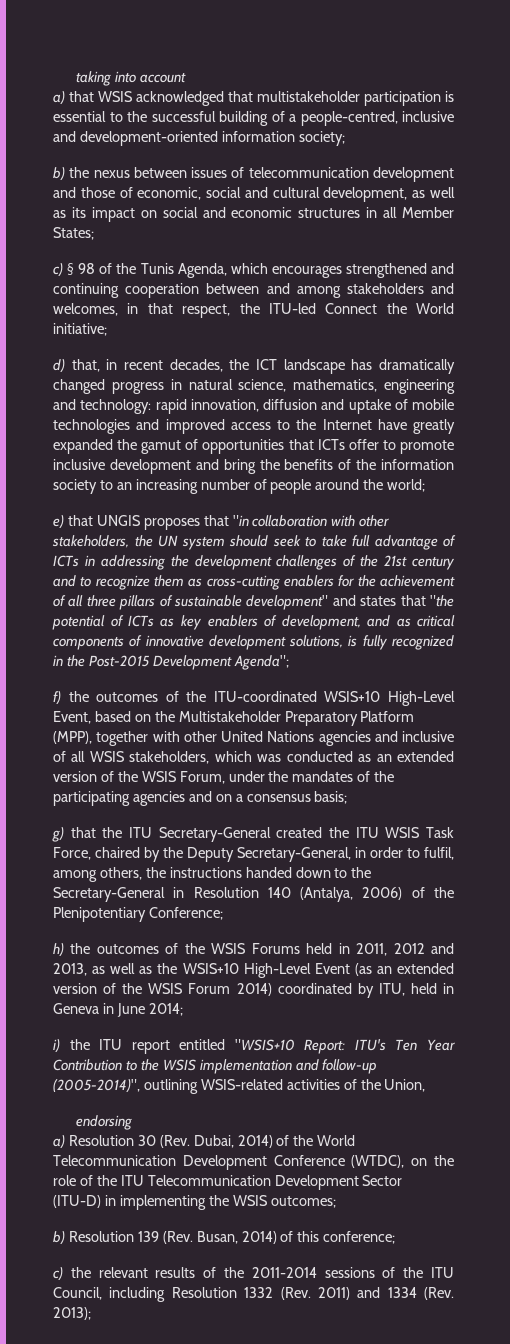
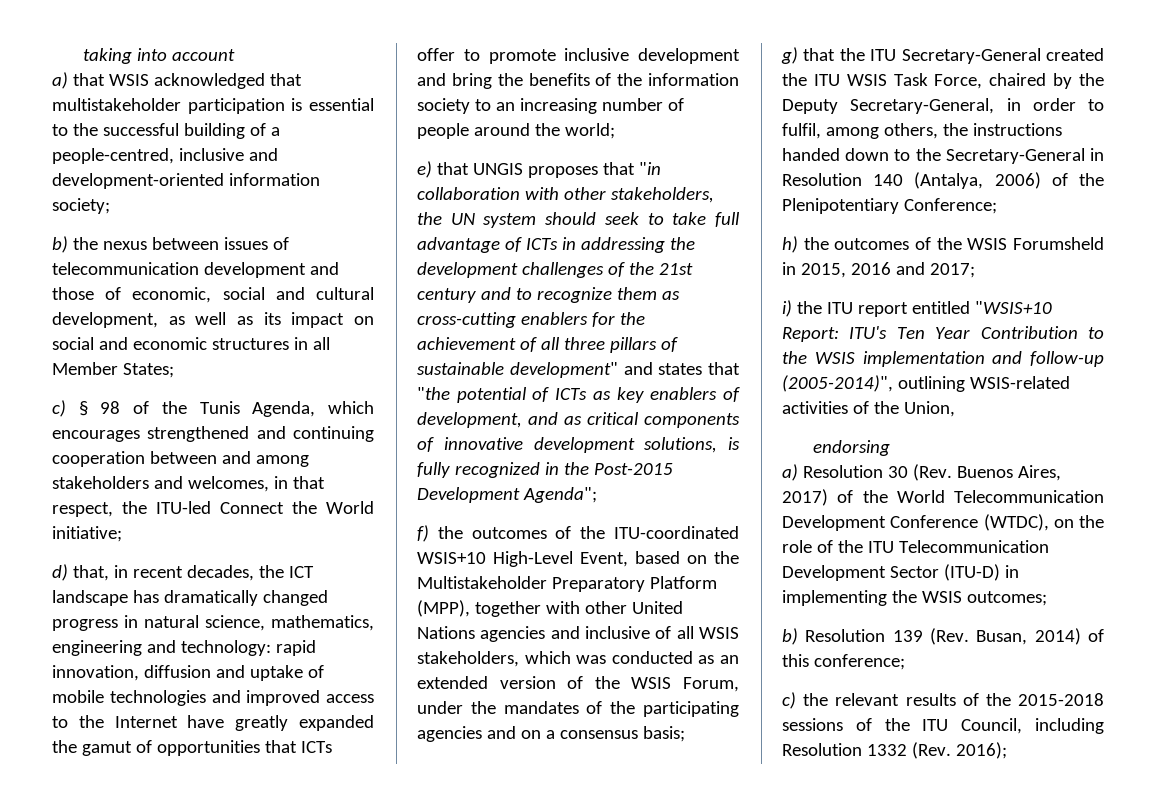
[251,943,454,956] [53,963,455,978] [53,983,455,998] [53,1003,183,1017] Forums held in 2011, 2012 and 2013, as well as the WSIS+10 High-Level Event (as an extended version of the WSIS Forum 2014) coordinated by ITU, held in Geneva in June 2014; -> [1013,237,1104,250] [782,262,975,278] Forumsheld in 2015, 2016 and 2017;
[193,1135,273,1148] Dubai, 2014) -> [956,465,1061,481] [782,489,828,506] Buenos Aires, 2017)
[251,1267,317,1278] 2011-2014 -> [1018,693,1104,706] 2015-2018
[317,1287,454,1300] [53,1307,91,1320] 2011) and 1334 (Rev. 2013); -> [955,742,1007,759] 2016);

